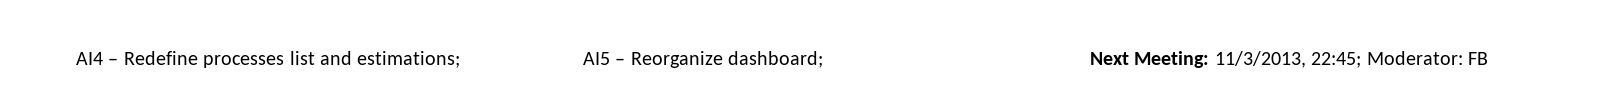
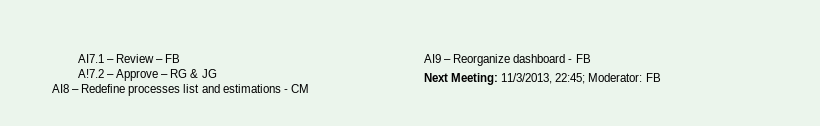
[76,52,103,65] AI4 -> [77,54,181,63] [77,69,217,81] [52,84,69,93] AI7.1 – Review – FB // A!7.2 – Approve – RG & JG // AI8
[357,51,461,68] [583,51,824,68] estimations; // AI5 – Reorganize dashboard; -> [222,84,309,93] [424,54,591,66] estimations - CM // AI9 – Reorganize dashboard - FB

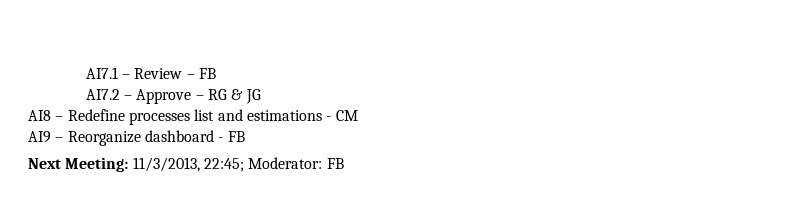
[77,69,104,78] A!7.2 -> [85,89,120,100] AI7.2

